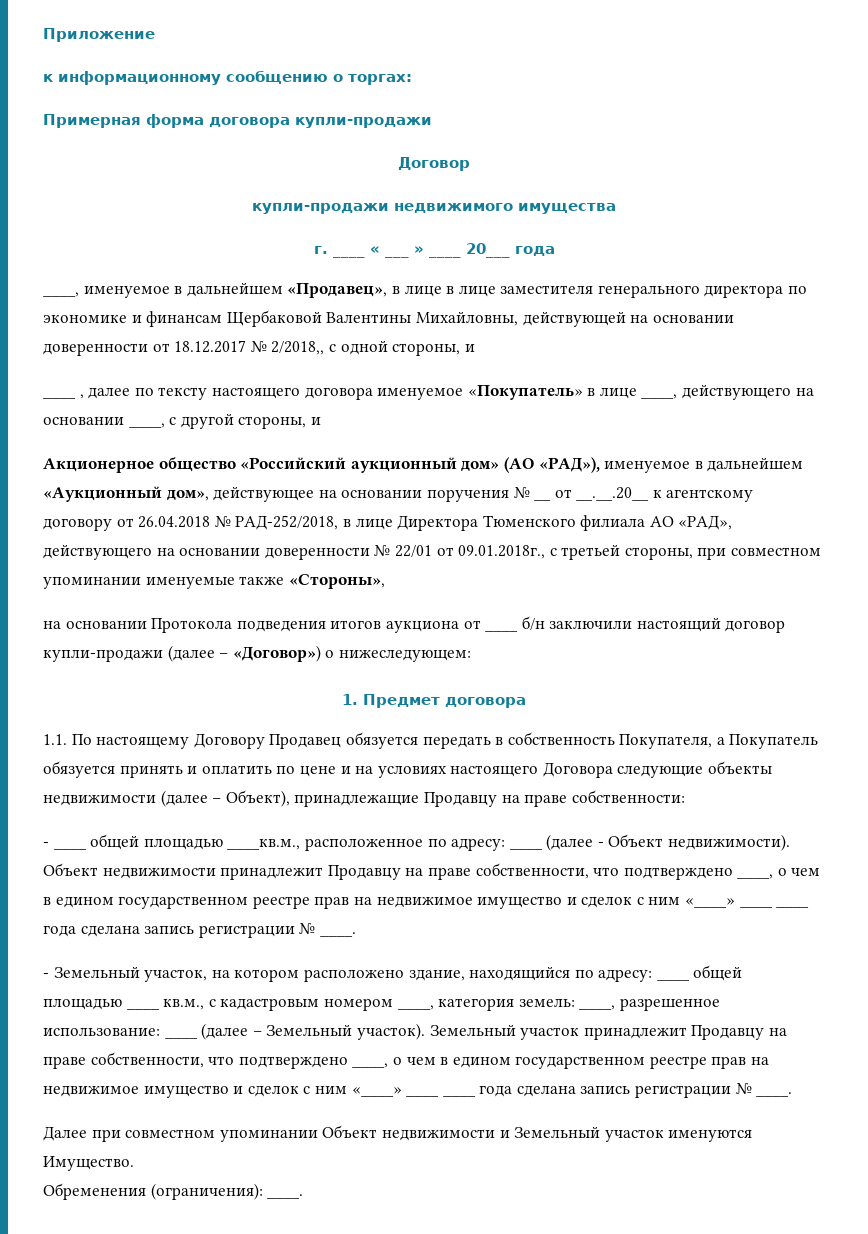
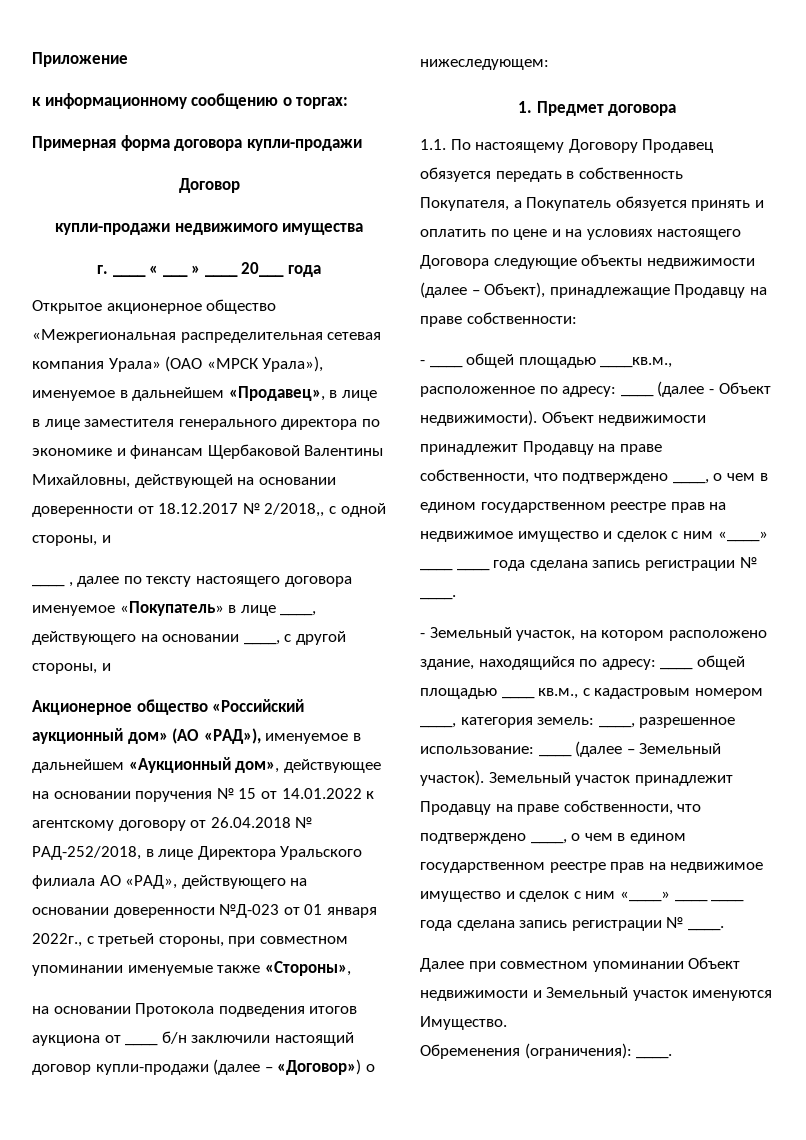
[43,292,79,297] ____, -> [32,299,277,314] [32,329,382,343] [32,356,324,372] Открытое акционерное общество «Межрегиональная распределительная сетевая компания Урала» (ОАО «МРСК Урала»),
[534,498,552,501] [554,487,650,501] __ от __.__.20__ -> [238,788,362,799] 15 от 14.01.2022
[482,515,576,527] Тюменского -> [280,846,363,860] Уральского
[374,545,546,559] № 22/01 от 09.01.2018г., -> [219,904,377,918] [32,933,82,947] №Д-023 от 01 января 2022г.,

